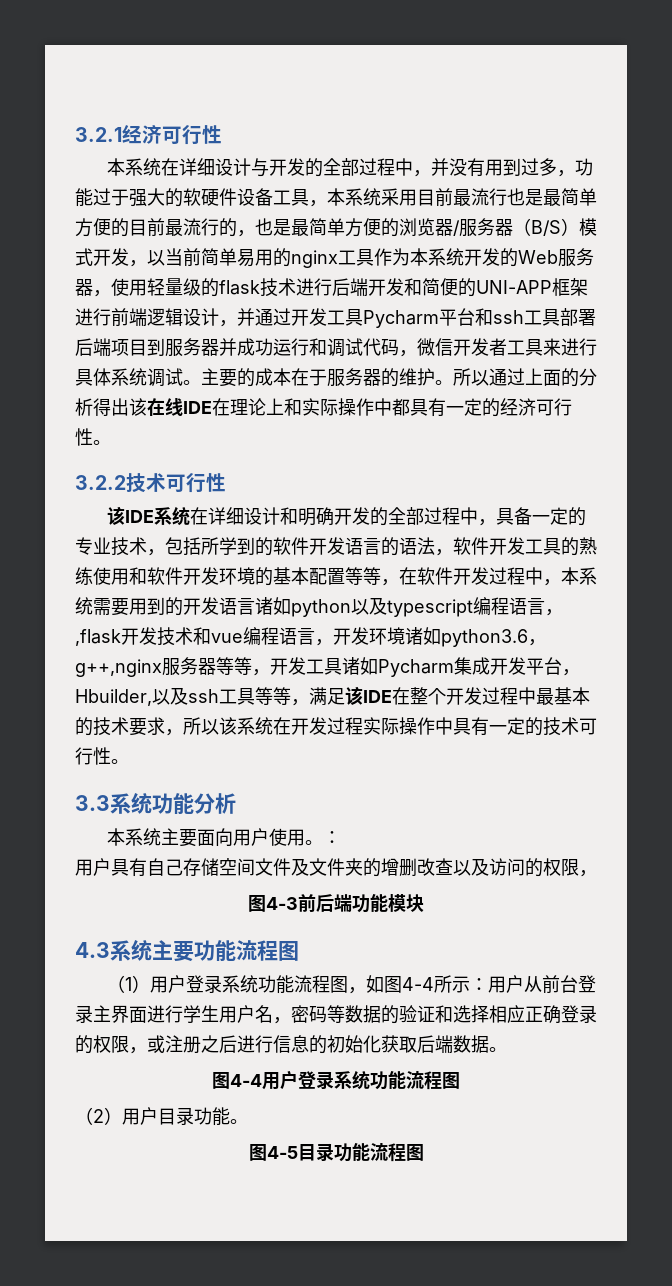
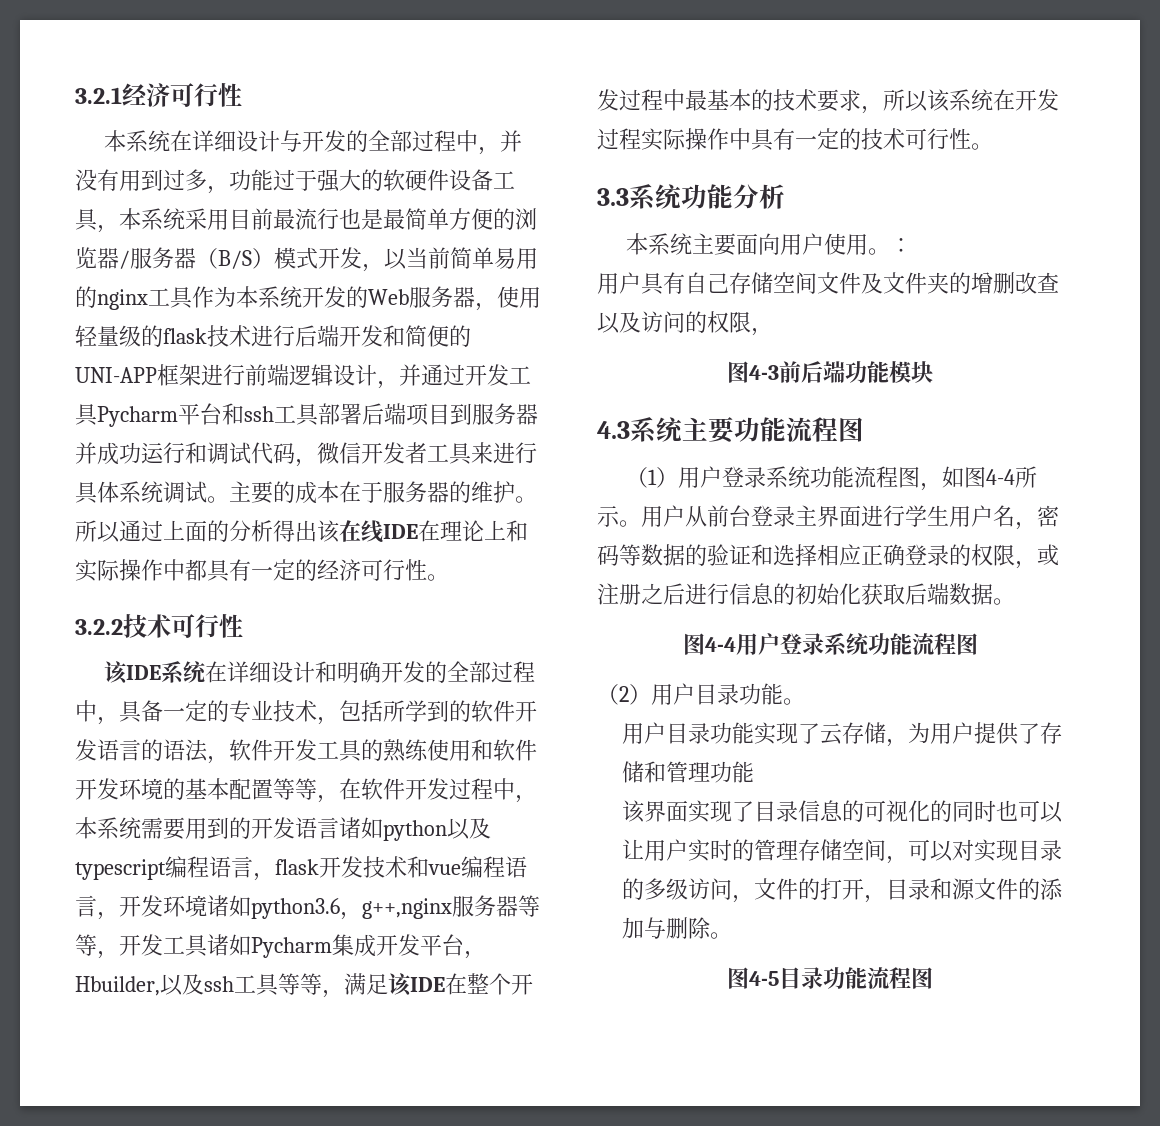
[129,218,399,237] 目前最流行的，也是最简单方便的 -> (515, 219) none
[75,629,121,646] ,flask -> [275,859,319,875] flask
[469,978,488,991] ： -> [619,520,641,527] 。
(248, 1121) none -> [622,722,1063,747] [622,761,755,783] [622,800,1064,823] [622,839,1063,864] [622,878,1064,903] [622,917,733,939] // 用户目录功能实现了云存储，为用户提供了存储和管理功能 // 该界面实现了目录信息的可视化的同时也可以让用户实时的管理存储空间，可以对实现目录的多级访问，文件的打开，目录和源文件的添加与删除。

